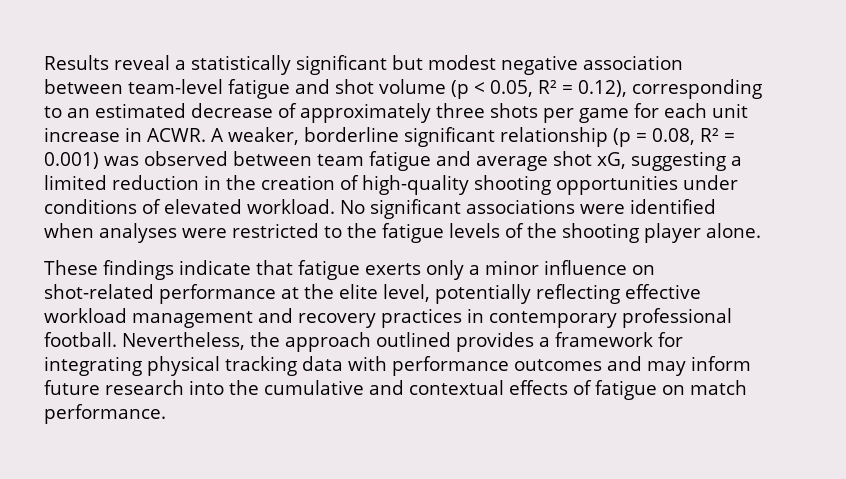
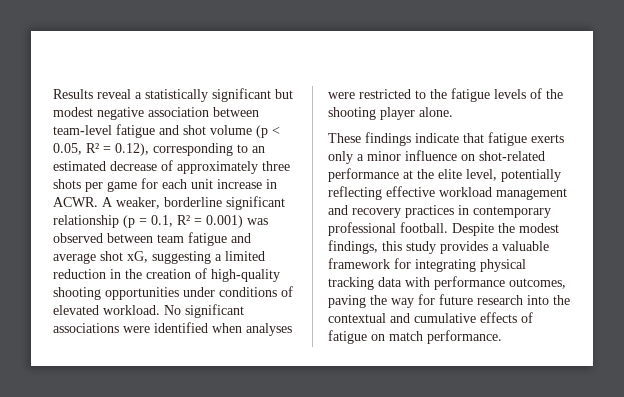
[652,128,695,145] 0.08, -> [151,215,173,227] 0.1,
[122,332,451,352] Nevertheless, the approach outlined -> [452,223,559,236] [328,240,436,254] Despite the modest findings, this study
(550, 342) none -> [502,241,549,251] valuable
[514,356,751,376] outcomes and may inform -> [509,278,566,289] [328,294,435,308] outcomes, paving the way for
[264,380,504,395] cumulative and contextual -> [328,313,476,323] contextual and cumulative

